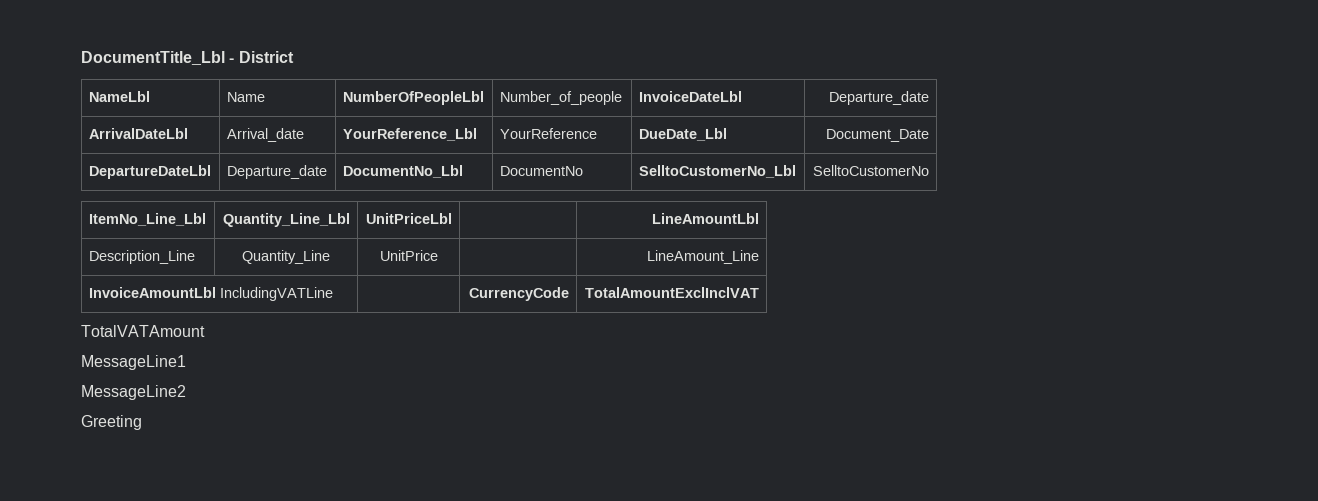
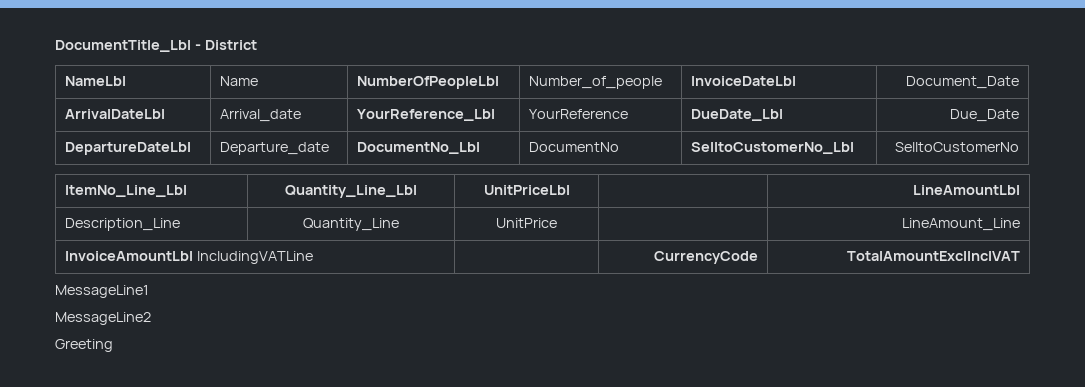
[829,91,930,105] Departure_date -> [906,76,1020,89] Document_Date
[826,129,930,142] Document_Date -> [950,109,1020,122] Due_Date
[81,325,205,337] // TotalVATAmount -> (1021, 256) none

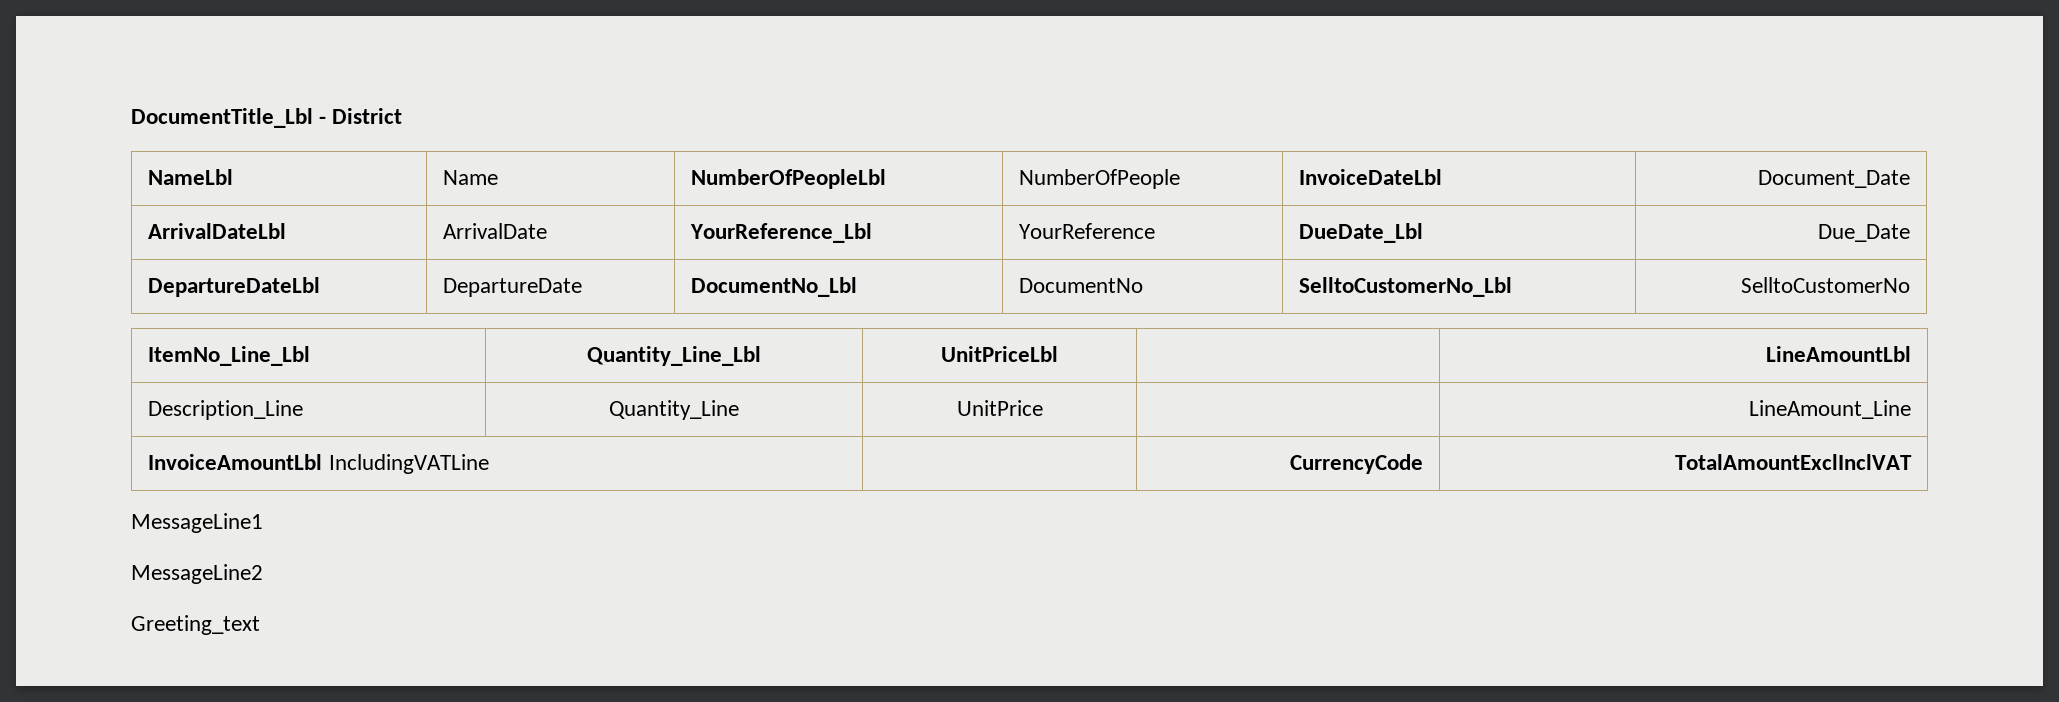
[528,76,662,89] Number_of_people -> [1019,169,1181,189] NumberOfPeople
[219,109,301,122] Arrival_date -> [443,223,548,239] ArrivalDate
[219,142,329,155] Departure_date -> [443,278,583,297] DepartureDate
[55,339,113,352] Greeting -> [131,615,260,635] Greeting_text

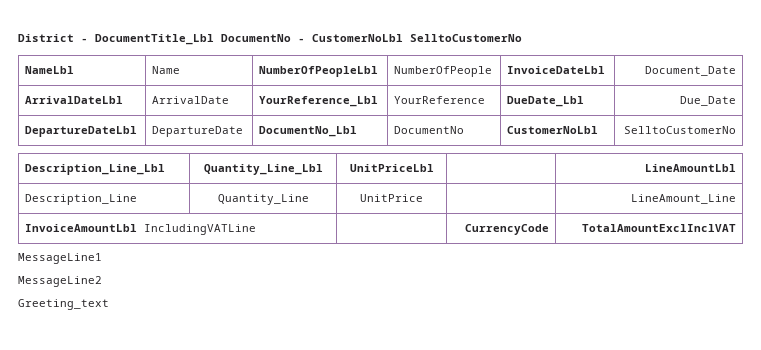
[131,108,403,128] DocumentTitle_Lbl - District -> [18,34,522,45] District - DocumentTitle_Lbl DocumentNo - CustomerNoLbl SelltoCustomerNo
[1299,277,1513,297] [1740,277,1910,293] [148,346,311,366] SelltoCustomerNo_Lbl | SelltoCustomerNo // ItemNo_Line_Lbl -> [507,126,599,134] [623,126,736,134] [25,164,166,175] CustomerNoLbl | SelltoCustomerNo // Description_Line_Lbl

